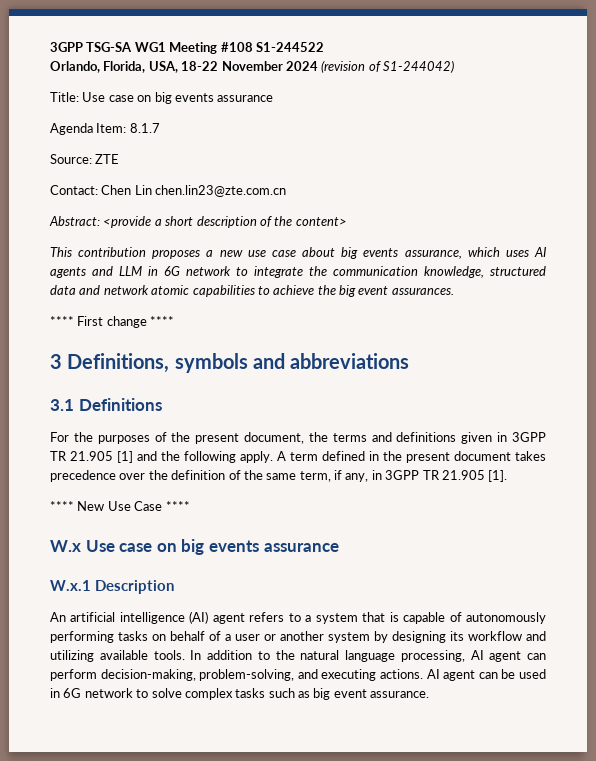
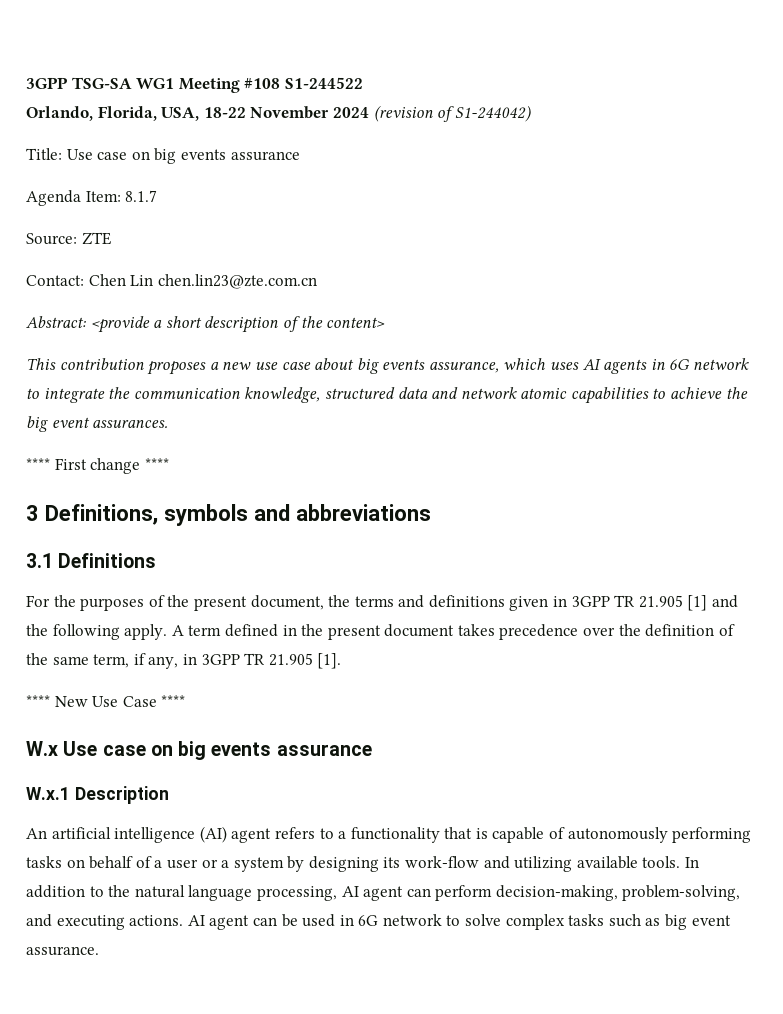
[92,266,142,276] and LLM -> (648, 366) none
[315,613,358,624] system -> [350,827,440,843] functionality
[280,631,324,641] another -> [221,860,230,868] a
[468,631,522,641] workflow -> [405,856,480,868] work-flow

